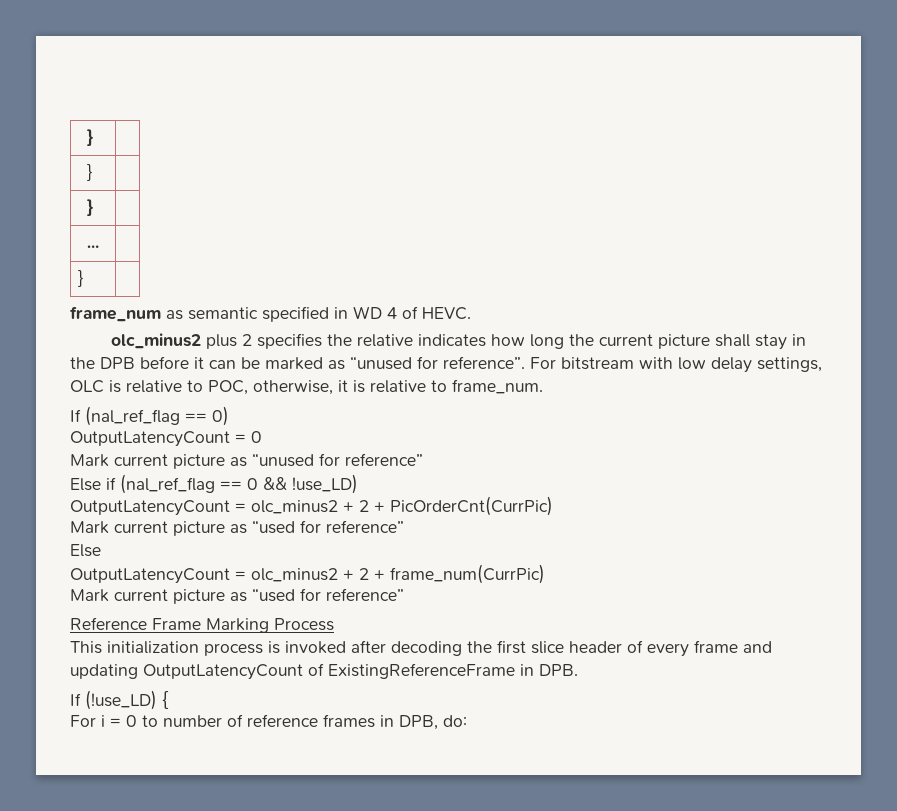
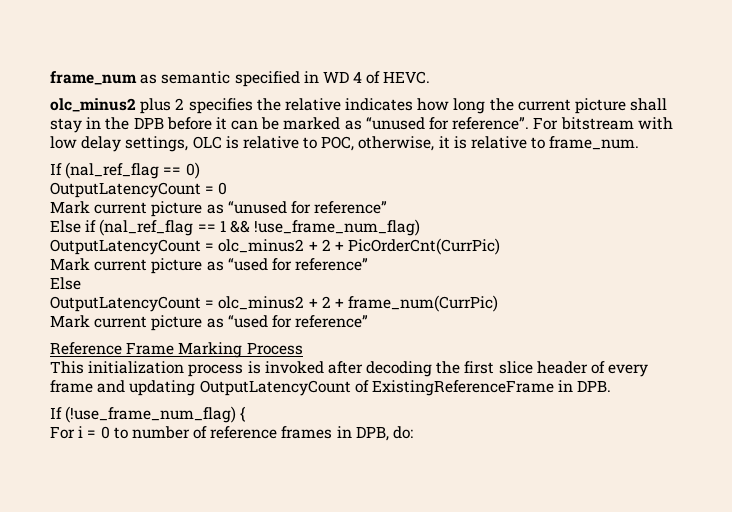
[86,129,93,146] [86,164,93,181] [86,199,93,216] [86,245,99,248] [77,270,84,287] } | // } | // } | // … | // } | // -> (50, 78) none
[247,474,358,494] 0 && !use_LD) -> [219,219,421,236] 1 && !use_frame_num_flag)
[85,690,157,710] (!use_LD) -> [65,406,237,423] (!use_frame_num_flag)

